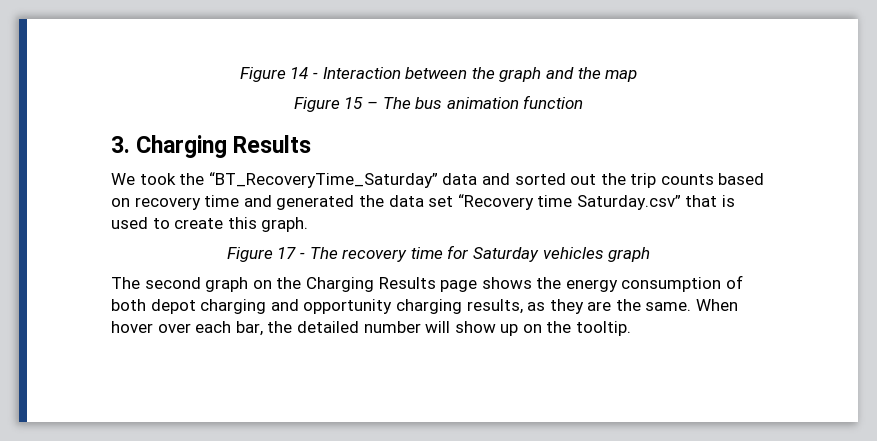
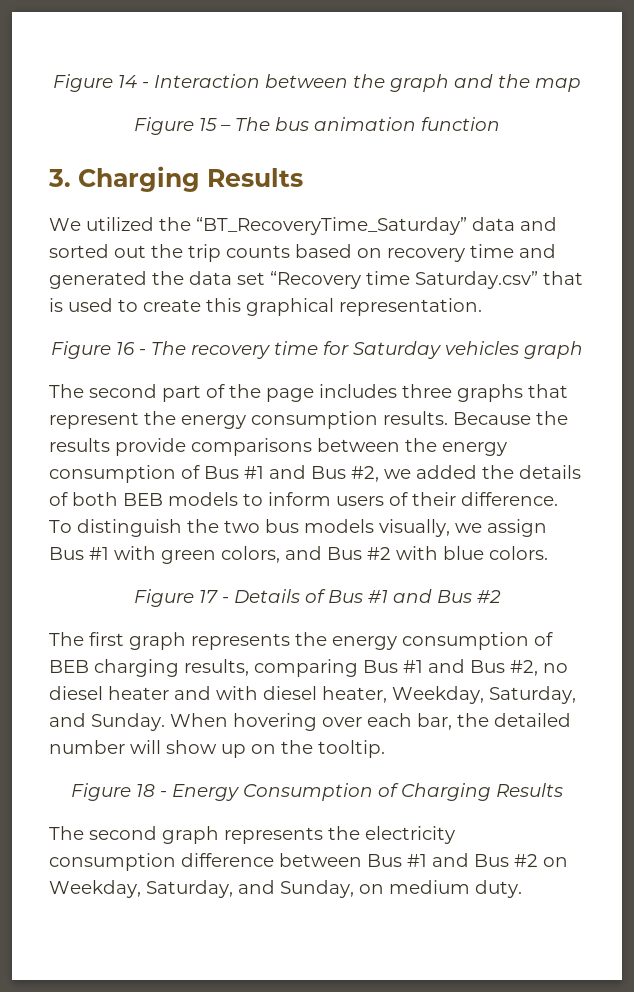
[139,173,176,185] took -> [86,217,154,231] utilized
[261,217,309,232] [226,247,297,262] graph. // Figure 17 -> [246,298,482,316] [51,341,135,359] graphical representation. // Figure 16
[205,275,744,292] [111,299,739,314] [111,321,153,333] graph on the Charging Results page shows the energy consumption of both depot charging and opportunity charging results, as they are the same. When hover -> [162,384,568,402] [49,411,568,429] [49,438,507,456] [49,465,581,483] [49,492,558,506] [49,519,547,537] [49,546,548,564] [133,589,501,607] [49,632,553,650] [49,659,568,677] [49,686,576,704] [49,713,317,731] part of the page includes three graphs that represent the energy consumption results. Because the results provide comparisons between the energy consumption of Bus #1 and Bus #2, we added the details of both BEB models to inform users of their difference. To distinguish the two bus models visually, we assign Bus #1 with green colors, and Bus #2 with blue colors. // Figure 17 - Details of Bus #1 and Bus #2 // The first graph represents the energy consumption of BEB charging results, comparing Bus #1 and Bus #2, no diesel heater and with diesel heater, Weekday, Saturday, and Sunday. When hovering
(632, 328) none -> [71,783,563,801] [49,826,455,844] [49,853,568,871] [49,880,522,898] // Figure 18 - Energy Consumption of Charging Results // The second graph represents the electricity consumption difference between Bus #1 and Bus #2 on Weekday, Saturday, and Sunday, on medium duty.

